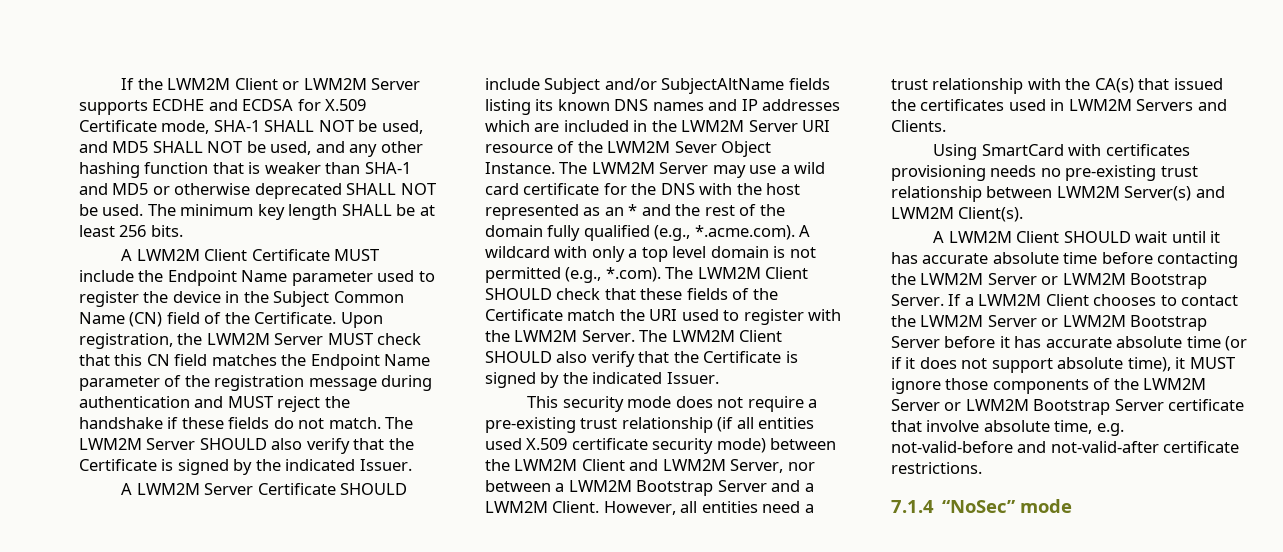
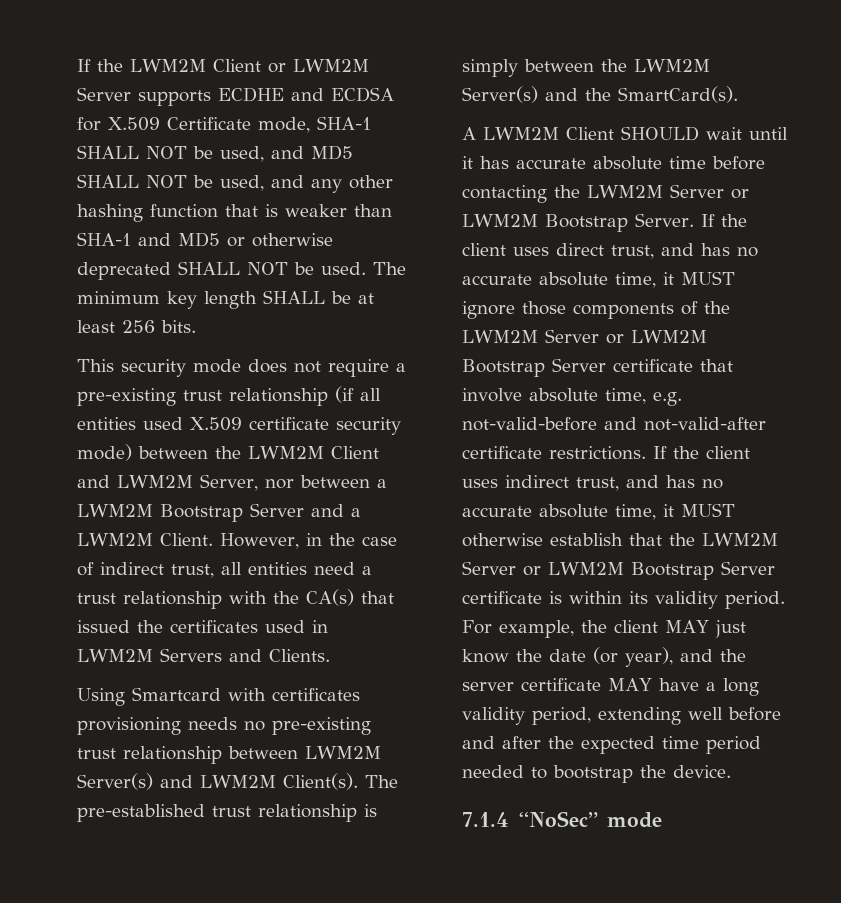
[121,249,380,261] [79,270,435,286] [79,291,404,307] [79,312,383,328] [79,333,422,349] [79,354,431,370] [79,375,433,391] [79,396,350,412] [79,417,414,429] [79,438,414,454] [79,459,412,475] [121,483,408,495] [485,78,830,94] [485,99,841,115] [485,120,831,132] [485,141,772,157] [485,162,826,178] [485,183,801,195] [485,204,785,220] [485,225,811,241] [485,246,816,262] [485,267,809,283] [485,288,778,300] [485,309,842,325] [485,330,783,342] [485,351,798,367] [485,372,719,388] // A LWM2M Client Certificate MUST include the Endpoint Name parameter used to register the device in the Subject Common Name (CN) field of the Certificate. Upon registration, the LWM2M Server MUST check that this CN field matches the Endpoint Name parameter of the registration message during authentication and MUST reject the handshake if these fields do not match. The LWM2M Server SHOULD also verify that the Certificate is signed by the indicated Issuer. // A LWM2M Server Certificate SHOULD include Subject and/or SubjectAltName fields listing its known DNS names and IP addresses which are included in the LWM2M Server URI resource of the LWM2M Sever Object Instance. The LWM2M Server may use a wild card certificate for the DNS with the host represented as an * and the rest of the domain fully qualified (e.g., *.acme.com). A wildcard with only a top level domain is not permitted (e.g., *.com). The LWM2M Client SHOULD check that these fields of the Certificate match the URI used to register with the LWM2M Server. The LWM2M Client SHOULD also verify that the Certificate is signed by the indicated Issuer. -> (196, 326) none
(676, 508) none -> [305,533,397,546] [77,562,214,578] in the case of indirect trust,
[981,144,1064,156] SmartCard -> [132,687,221,701] Smartcard
(1024, 214) none -> [364,775,398,788] [77,804,377,822] [462,59,710,77] [462,86,738,103] The pre-established trust relationship is simply between the LWM2M Server(s) and the SmartCard(s).
[964,294,1239,306] [891,315,1208,331] [891,336,1248,351] [891,357,1171,373] a LWM2M Client chooses to contact the LWM2M Server or LWM2M Bootstrap Server before it has accurate absolute time (or if it does not support absolute time), -> [720,214,747,227] [462,243,758,259] [462,272,656,288] the client uses direct trust, and has no accurate absolute time,
(982, 468) none -> [653,446,750,459] [462,475,723,491] [462,503,735,520] [462,533,778,547] [462,561,775,580] [462,591,785,609] [462,620,746,638] [462,647,746,667] [462,678,759,696] [462,707,781,725] [462,736,761,754] [462,765,731,783] If the client uses indirect trust, and has no accurate absolute time, it MUST otherwise establish that the LWM2M Server or LWM2M Bootstrap Server certificate is within its validity period. For example, the client MAY just know the date (or year), and the server certificate MAY have a long validity period, extending well before and after the expected time period needed to bootstrap the device.

